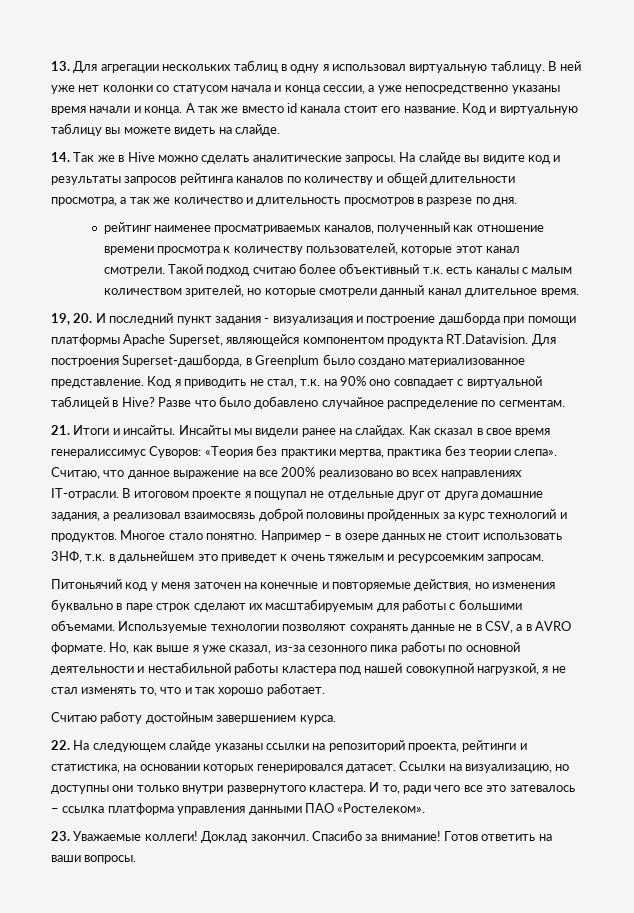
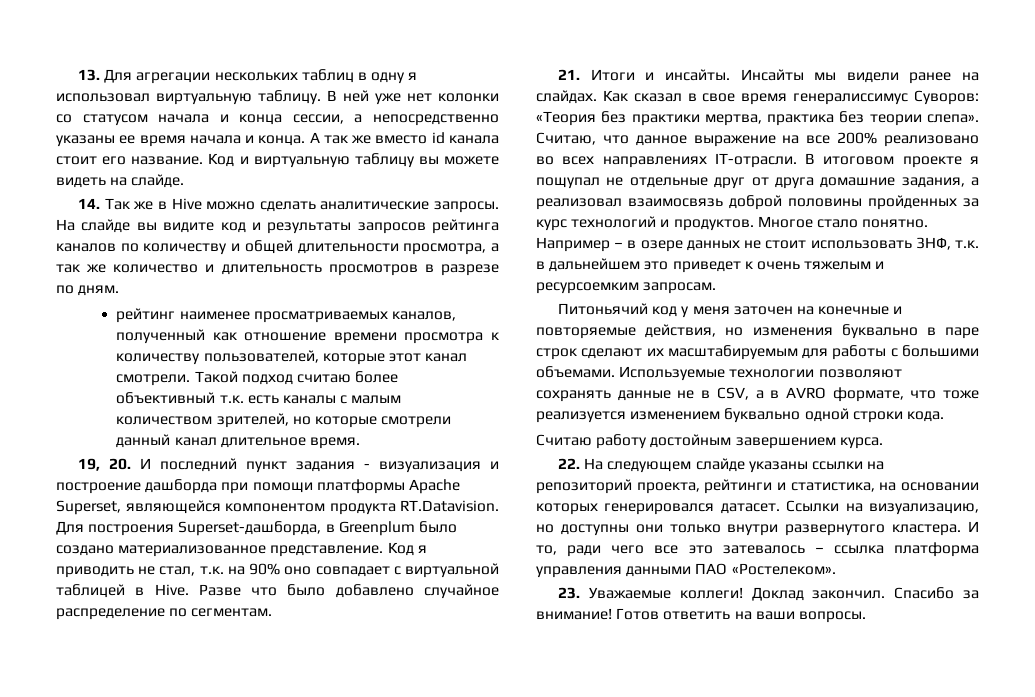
[377,85,402,94] уже -> (363, 118) none
[51,106,131,115] время начали -> [119,135,241,147] ее время начала
[493,197,518,206] дня. -> [78,285,120,296] дням.
[121,397,155,407] Hive? -> [154,584,189,596] Hive.
[51,641,520,654] [51,662,566,675] [51,683,325,696] формате. Но, как выше я уже сказал, из-за сезонного пика работы по основной деятельности и нестабильной работы кластера под нашей совокупной нагрузкой, я не стал изменять то, что и так хорошо работает. -> [832,387,979,402] [536,408,944,423] формате, что тоже реализуется изменением буквально одной строки кода.

